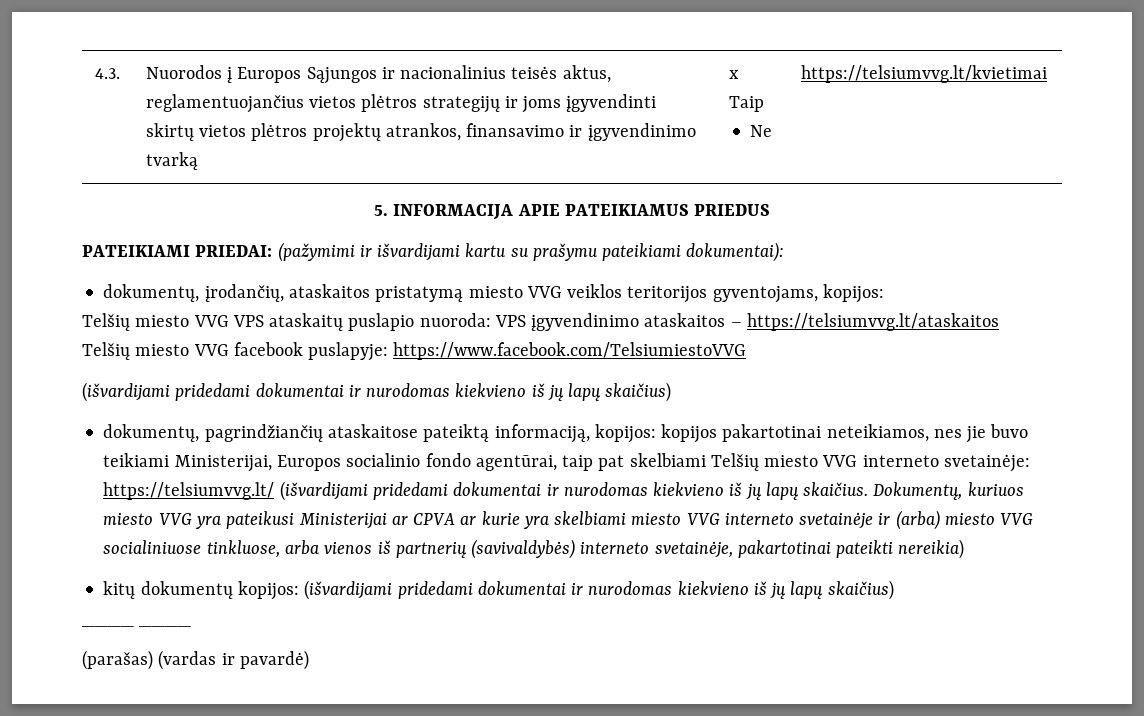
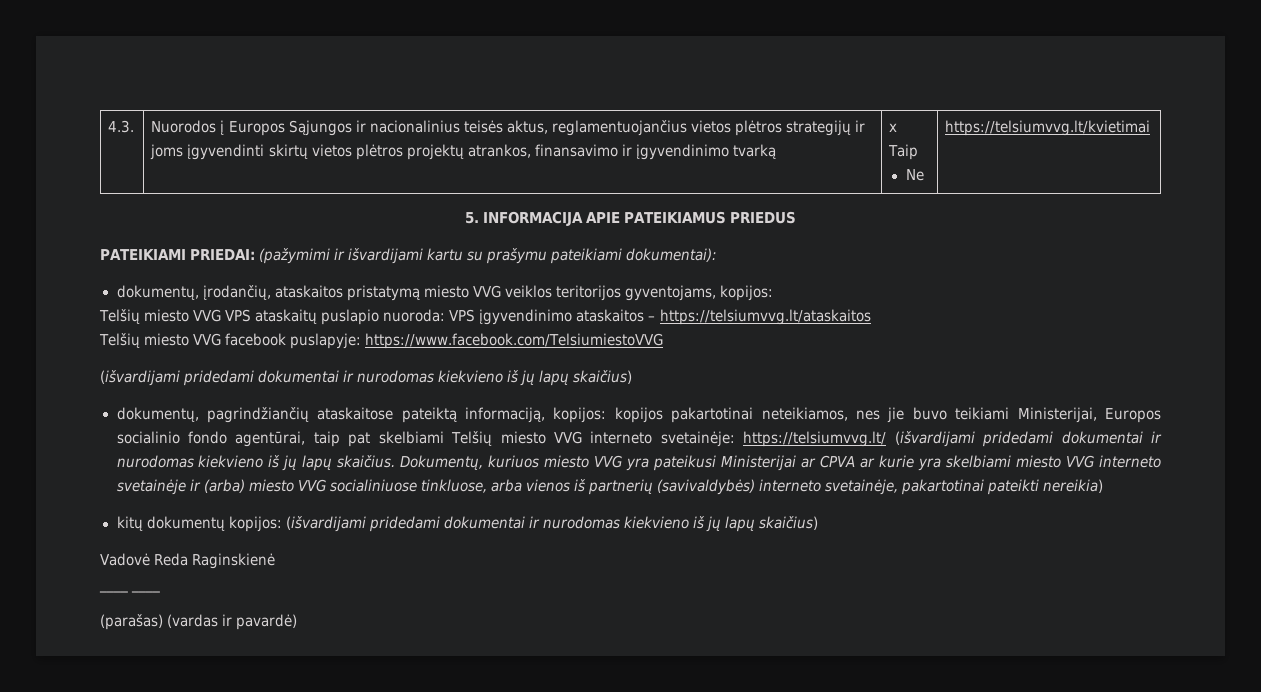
(894, 590) none -> [100,553,276,569] // Vadovė Reda Raginskienė

